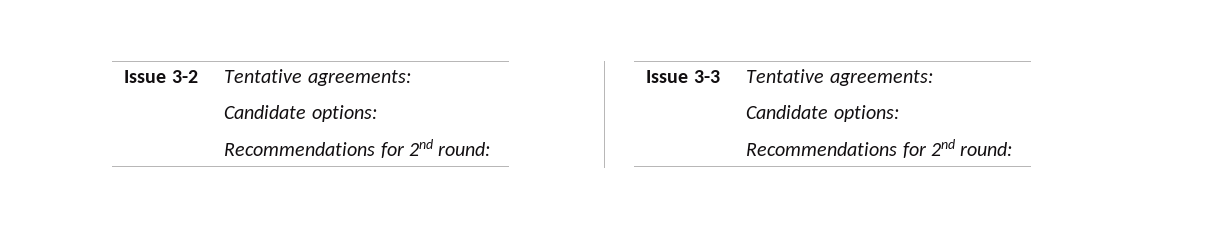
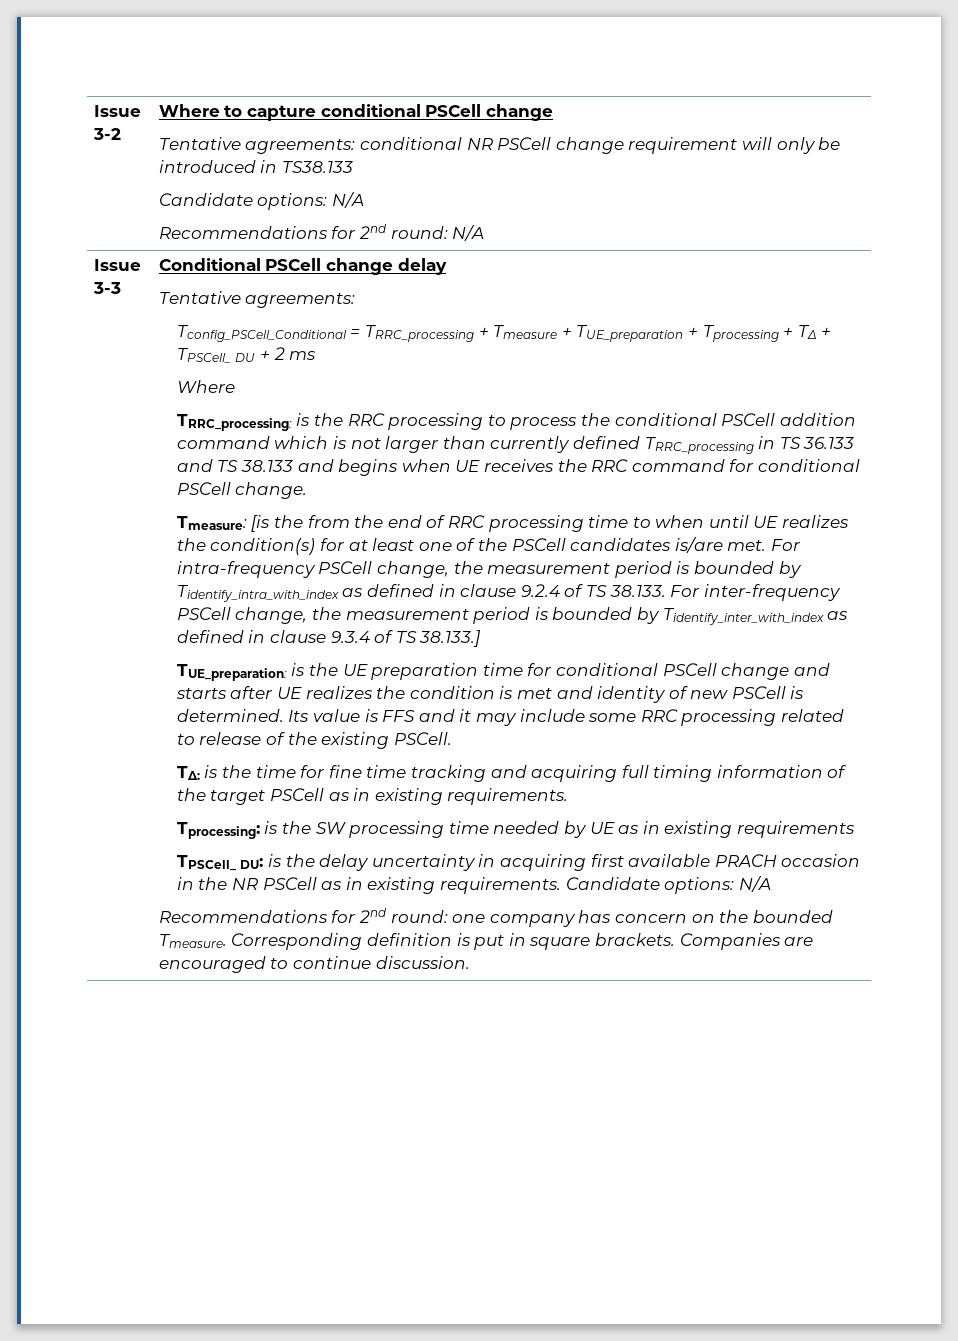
[224,69,411,86] [224,105,377,122] [224,139,491,158] Tentative agreements: // Candidate options: // Recommendations for 2nd round: -> [158,104,553,121] [158,137,841,154] [158,160,353,173] [158,192,364,210] [158,224,485,241] Where to capture conditional PSCell change // Tentative agreements: conditional NR PSCell change requirement will only be introduced in TS38.133 // Candidate options: N/A // Recommendations for 2nd round: N/A
[746,69,933,86] [746,105,899,122] [746,139,1013,158] Tentative agreements: // Candidate options: // Recommendations for 2nd round: -> [158,258,447,275] [158,291,356,308] [176,325,832,342] [176,347,316,363] [176,380,235,393] [176,413,856,431] [176,436,855,454] [176,459,860,476] [176,482,308,499] [176,515,849,532] [176,537,801,555] [176,561,802,578] [176,584,841,602] [176,607,848,625] [176,630,482,647] [176,663,830,681] [175,686,804,703] [176,709,844,726] [176,732,452,749] [176,765,847,782] [176,788,569,805] [176,821,854,839] [176,854,861,871] [176,876,771,894] [158,908,833,927] [158,933,814,950] [158,956,470,973] Conditional PSCell change delay // Tentative agreements: // Tconfig_PSCell_Conditional = TRRC_processing + Tmeasure + TUE_preparation + Tprocessing + T∆ + TPSCell_ DU + 2 ms // Where // TRRC_processing: is the RRC processing to process the conditional PSCell addition command which is not larger than currently defined TRRC_processing in TS 36.133 and TS 38.133 and begins when UE receives the RRC command for conditional PSCell change. // Tmeasure: [is the from the end of RRC processing time to when until UE realizes the condition(s) for at least one of the PSCell candidates is/are met. For intra-frequency PSCell change, the measurement period is bounded by Tidentify_intra_with_index as defined in clause 9.2.4 of TS 38.133. For inter-frequency PSCell change, the measurement period is bounded by Tidentify_inter_with_index as defined in clause 9.3.4 of TS 38.133.] // TUE_preparation: is the UE preparation time for conditional PSCell change and starts after UE realizes the condition is met and identity of new PSCell is determined. Its value is FFS and it may include some RRC processing related to release of the existing PSCell. // T∆: is the time for fine time tracking and acquiring full timing information of the target PSCell as in existing requirements. // Tprocessing: is the SW processing time needed by UE as in existing requirements // TPSCell_ DU: is the delay uncertainty in acquiring first available PRACH occasion in the NR PSCell as in existing requirements. Candidate options: N/A // Recommendations for 2nd round: one company has concern on the bounded Tmeasure. Corresponding definition is put in square brackets. Companies are encouraged to continue discussion.

